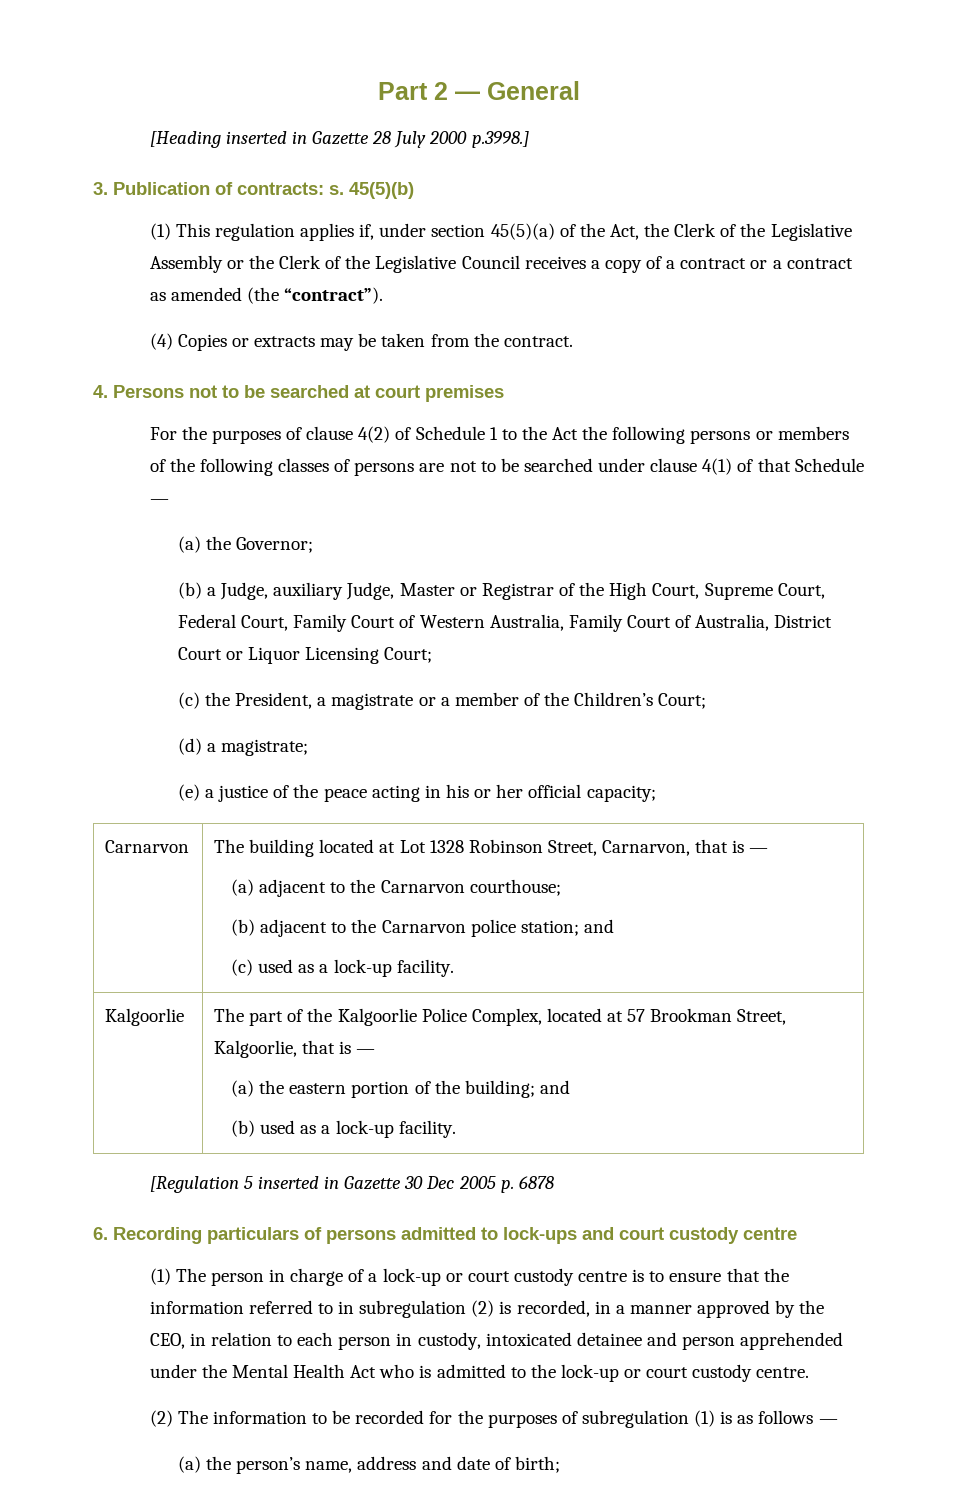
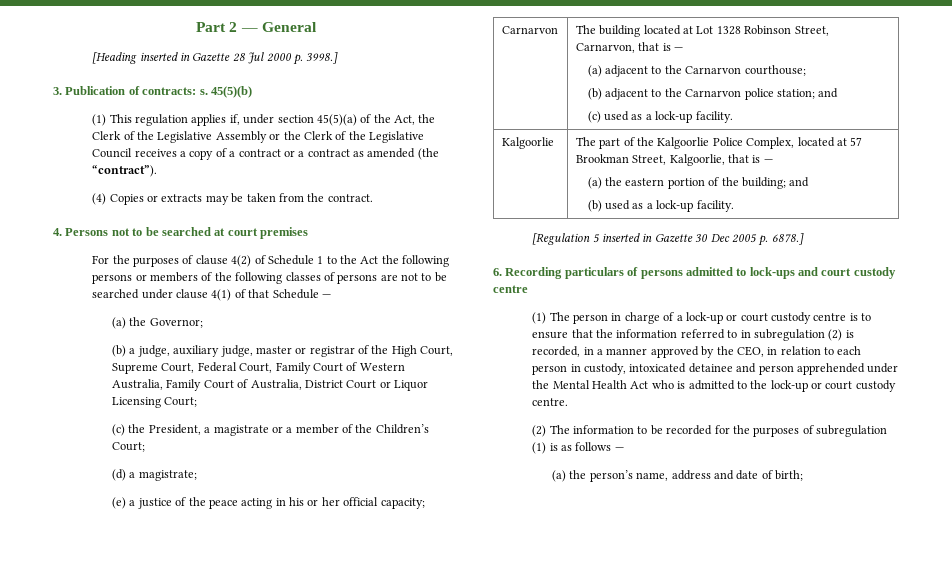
[394,131,529,148] July 2000 p.3998.] -> [248,52,339,65] Jul 2000 p. 3998.]
[220,582,554,600] Judge, auxiliary Judge, Master or Registrar -> [137,345,355,357] judge, auxiliary judge, master or registrar
[518,1176,554,1189] 6878 -> [771,233,804,245] 6878.]

